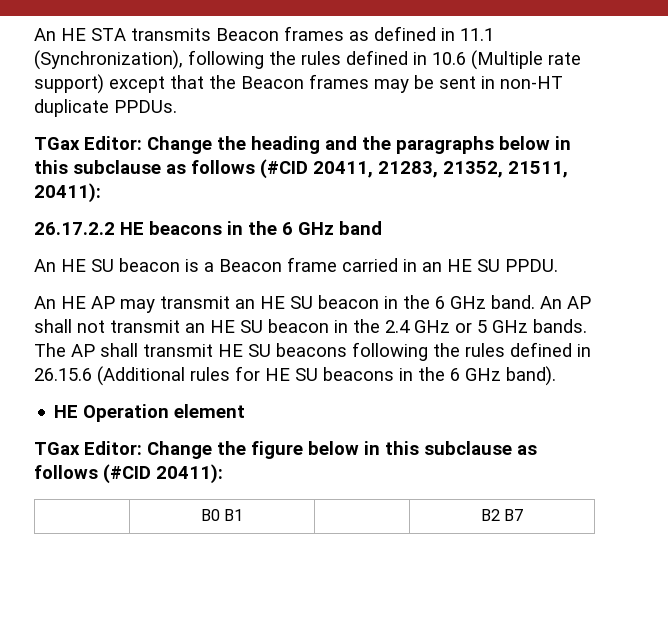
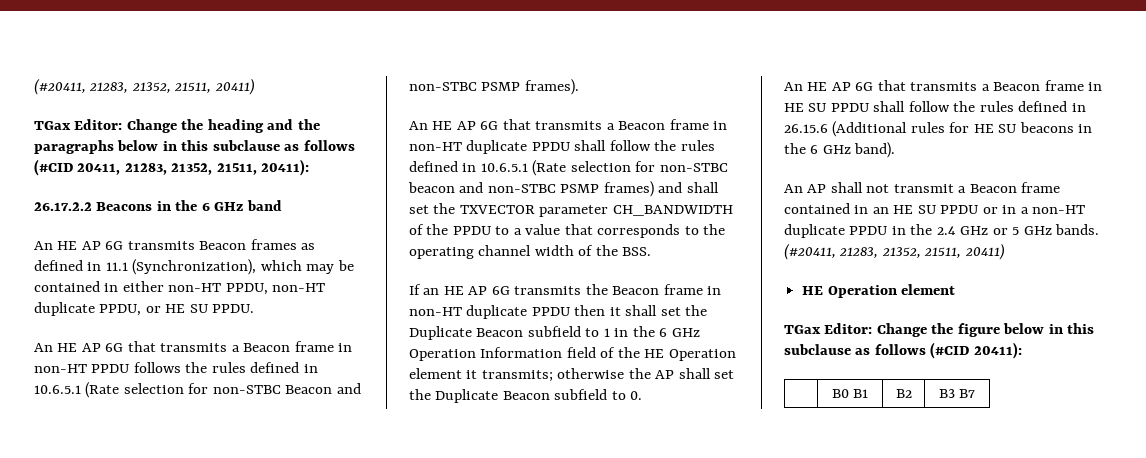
[34,26,494,41] [34,50,581,70] [34,74,563,94] [34,99,177,117] An HE STA transmits Beacon frames as defined in 11.1 (Synchronization), following the rules defined in 10.6 (Multiple rate support) except that the Beacon frames may be sent in non-HT duplicate PPDUs. -> [34,78,255,95] (#20411, 21283, 21352, 21511, 20411)
[120,221,222,235] HE beacons -> [96,202,153,211] Beacons
[91,257,442,272] SU beacon is a Beacon frame carried in an -> [81,239,316,250] [34,259,354,275] [34,281,326,295] [34,302,161,316] AP 6G transmits Beacon frames as defined in 11.1 (Synchronization), which may be contained in either non-HT PPDU, non-HT duplicate PPDU, or
[120,295,591,313] [34,319,587,333] [34,342,428,361] may transmit an HE SU beacon in the 6 GHz band. An AP shall not transmit an HE SU beacon in the 2.4 GHz or 5 GHz bands. The AP shall transmit HE SU beacons following -> [105,341,353,352] [34,362,318,373] [34,382,361,398] [409,79,579,95] [409,119,728,130] [409,140,715,154] [409,160,728,176] [408,181,719,197] [409,203,733,217] [409,224,726,238] [409,245,652,259] [409,284,722,295] [409,305,708,319] [409,326,700,340] [409,347,736,361] [409,368,735,382] [409,389,643,403] [784,80,1103,91] [784,101,950,112] 6G that transmits a Beacon frame in non-HT PPDU follows the rules defined in 10.6.5.1 (Rate selection for non-STBC Beacon and non-STBC PSMP frames). // An HE AP 6G that transmits a Beacon frame in non-HT duplicate PPDU shall follow the rules defined in 10.6.5.1 (Rate selection for non-STBC beacon and non-STBC PSMP frames) and shall set the TXVECTOR parameter CH_BANDWIDTH of the PPDU to a value that corresponds to the operating channel width of the BSS. // If an HE AP 6G transmits the Beacon frame in non-HT duplicate PPDU then it shall set the Duplicate Beacon subfield to 1 in the 6 GHz Operation Information field of the HE Operation element it transmits; otherwise the AP shall set the Duplicate Beacon subfield to 0. // An HE AP 6G that transmits a Beacon frame in HE SU PPDU shall follow
(556, 376) none -> [784,182,1061,193] [784,203,1086,214] [784,224,1100,238] [784,243,1005,260] // An AP shall not transmit a Beacon frame contained in an HE SU PPDU or in a non-HT duplicate PPDU in the 2.4 GHz or 5 GHz bands. (#20411, 21283, 21352, 21511, 20411)
[480,509,500,521] | B2 -> [895,389,912,398] [938,389,955,398] B2 | B3

